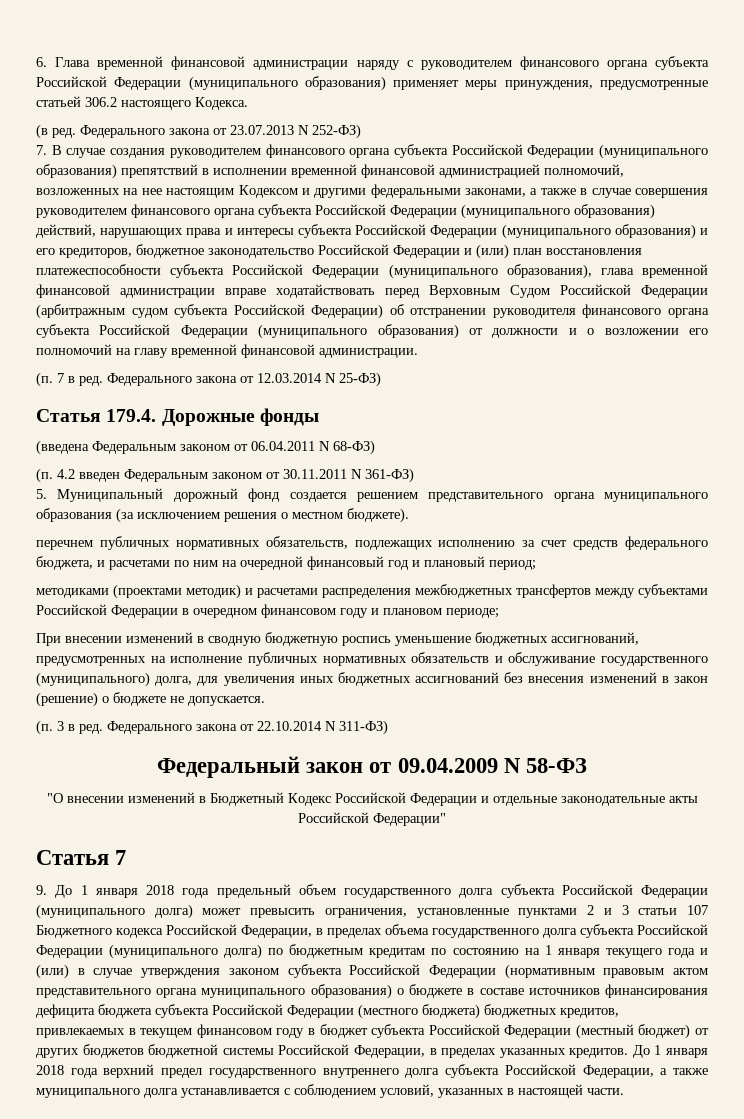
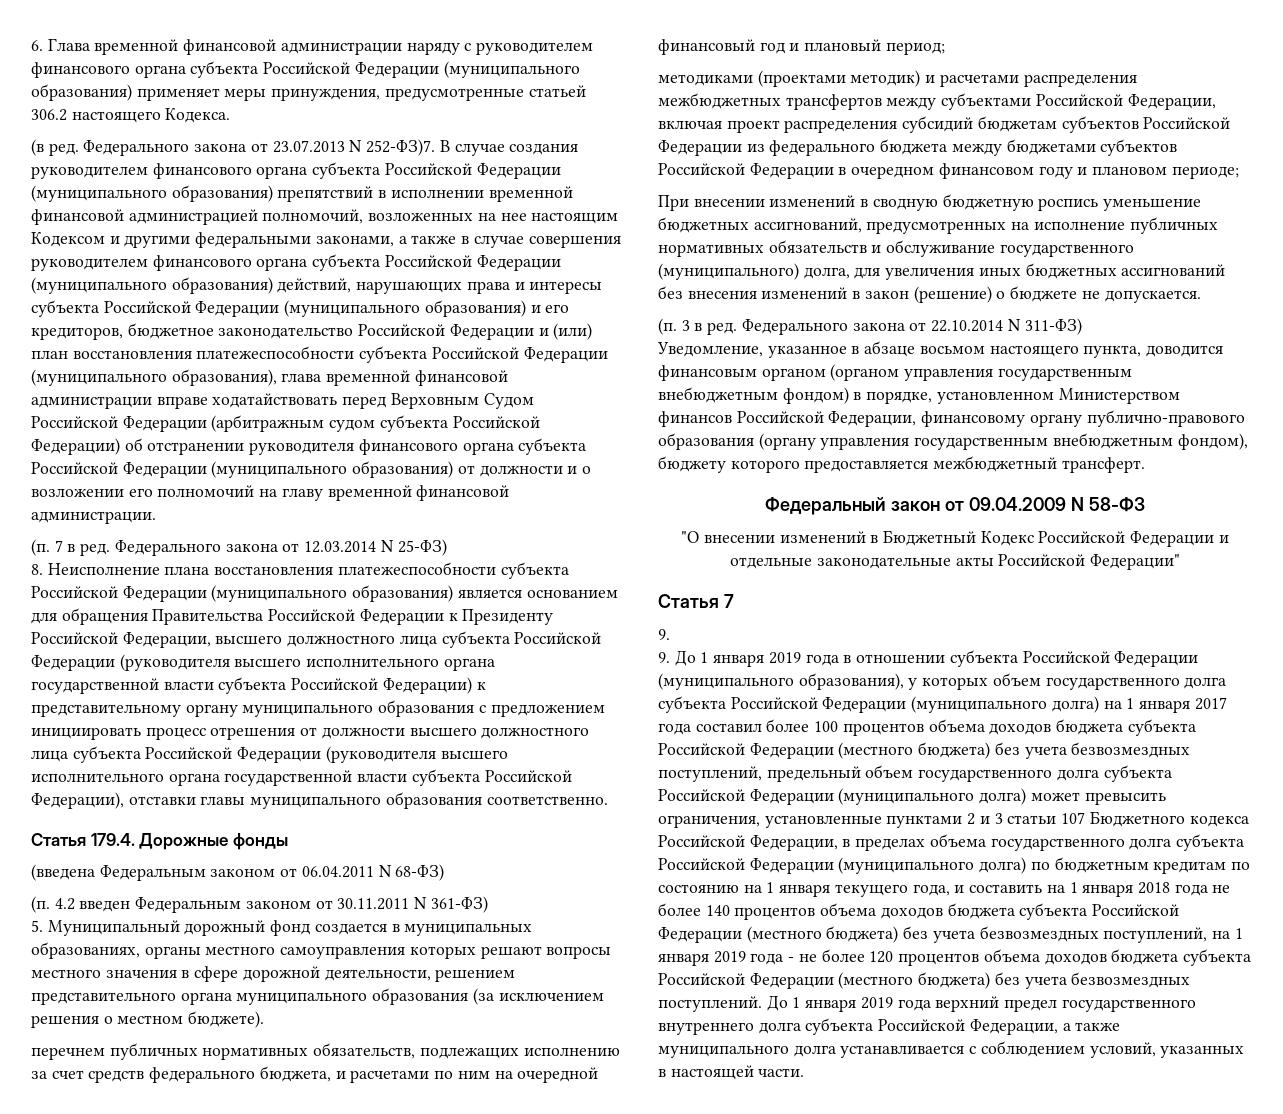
[312,124,361,139] [36,145,47,155] 252-ФЗ) // 7. -> [366,139,436,156] 252-ФЗ)7.
(381, 379) none -> [31,562,569,579] [31,585,618,602] [31,608,554,625] [31,631,602,648] [31,654,495,671] [31,677,486,694] [31,700,605,717] [31,727,590,740] [31,746,508,763] [31,769,572,786] [31,792,608,809] // 8. Неисполнение плана восстановления платежеспособности субъекта Российской Федерации (муниципального образования) является основанием для обращения Правительства Российской Федерации к Президенту Российской Федерации, высшего должностного лица субъекта Российской Федерации (руководителя высшего исполнительного органа государственной власти субъекта Российской Федерации) к представительному органу муниципального образования с предложением инициировать процесс отрешения от должности высшего должностного лица субъекта Российской Федерации (руководителя высшего исполнительного органа государственной власти субъекта Российской Федерации), отставки главы муниципального образования соответственно.
(347, 497) none -> [391,923,533,936] [31,942,612,959] [31,966,431,982] в муниципальных образованиях, органы местного самоуправления которых решают вопросы местного значения в сфере дорожной деятельности,
(107, 609) none -> [1127,94,1216,110] [658,116,1231,133] [658,139,1178,156] [658,163,745,175] Федерации, включая проект распределения субсидий бюджетам субъектов Российской Федерации из федерального бюджета между бюджетами субъектов Российской
(388, 727) none -> [657,341,1224,358] [658,364,1132,381] [658,387,1180,404] [658,410,1245,427] [658,433,1248,450] [658,456,1145,473] // Уведомление, указанное в абзаце восьмом настоящего пункта, доводится финансовым органом (органом управления государственным внебюджетным фондом) в порядке, установленном Министерством финансов Российской Федерации, финансовому органу публично-правового образования (органу управления государственным внебюджетным фондом), бюджету которого предоставляется межбюджетный трансферт.
[55,885,210,898] До 1 января 2018 года -> [658,650,1199,667] [658,673,1227,690] [658,696,1227,713] [658,719,1196,736] [658,742,1191,759] [658,766,762,782] // 9. До 1 января 2019 года в отношении субъекта Российской Федерации (муниципального образования), у которых объем государственного долга субъекта Российской Федерации (муниципального долга) на 1 января 2017 года составил более 100 процентов объема доходов бюджета субъекта Российской Федерации (местного бюджета) без учета безвозмездных поступлений,
[667,948,709,958] [36,964,708,979] [36,984,708,999] [36,1004,619,1019] [36,1024,710,1039] [36,1044,709,1058] [36,1065,64,1075] года и (или) в случае утверждения законом субъекта Российской Федерации (нормативным правовым актом представительного органа муниципального образования) о бюджете в составе источников финансирования дефицита бюджета субъекта Российской Федерации (местного бюджета) бюджетных кредитов, привлекаемых в текущем финансовом году в бюджет субъекта Российской Федерации (местный бюджет) от других бюджетов бюджетной системы Российской Федерации, в пределах указанных кредитов. До 1 января 2018 -> [912,882,1231,897] [658,903,1180,920] [658,926,1243,943] [658,949,1251,966] [658,972,1191,989] [658,995,893,1012] года, и составить на 1 января 2018 года не более 140 процентов объема доходов бюджета субъекта Российской Федерации (местного бюджета) без учета безвозмездных поступлений, на 1 января 2019 года - не более 120 процентов объема доходов бюджета субъекта Российской Федерации (местного бюджета) без учета безвозмездных поступлений. До 1 января 2019

